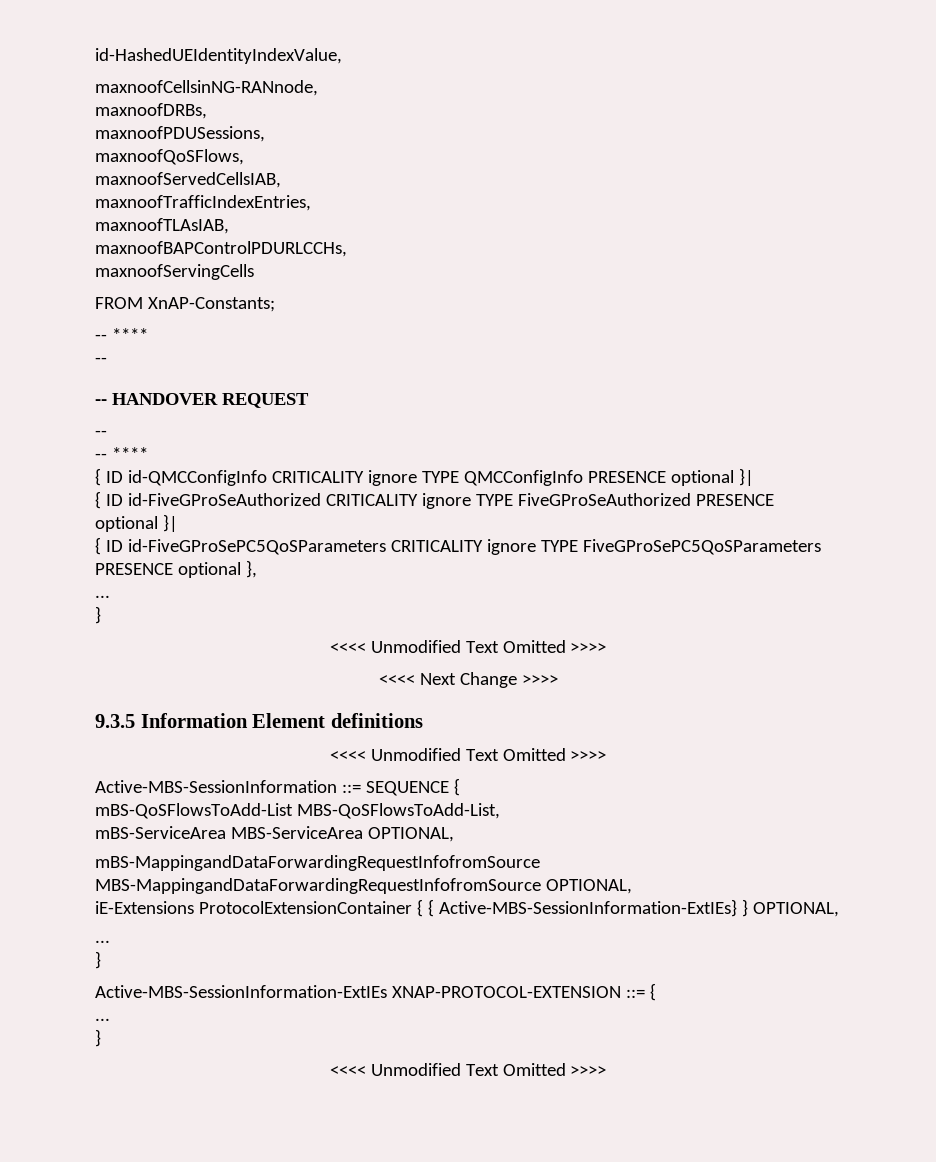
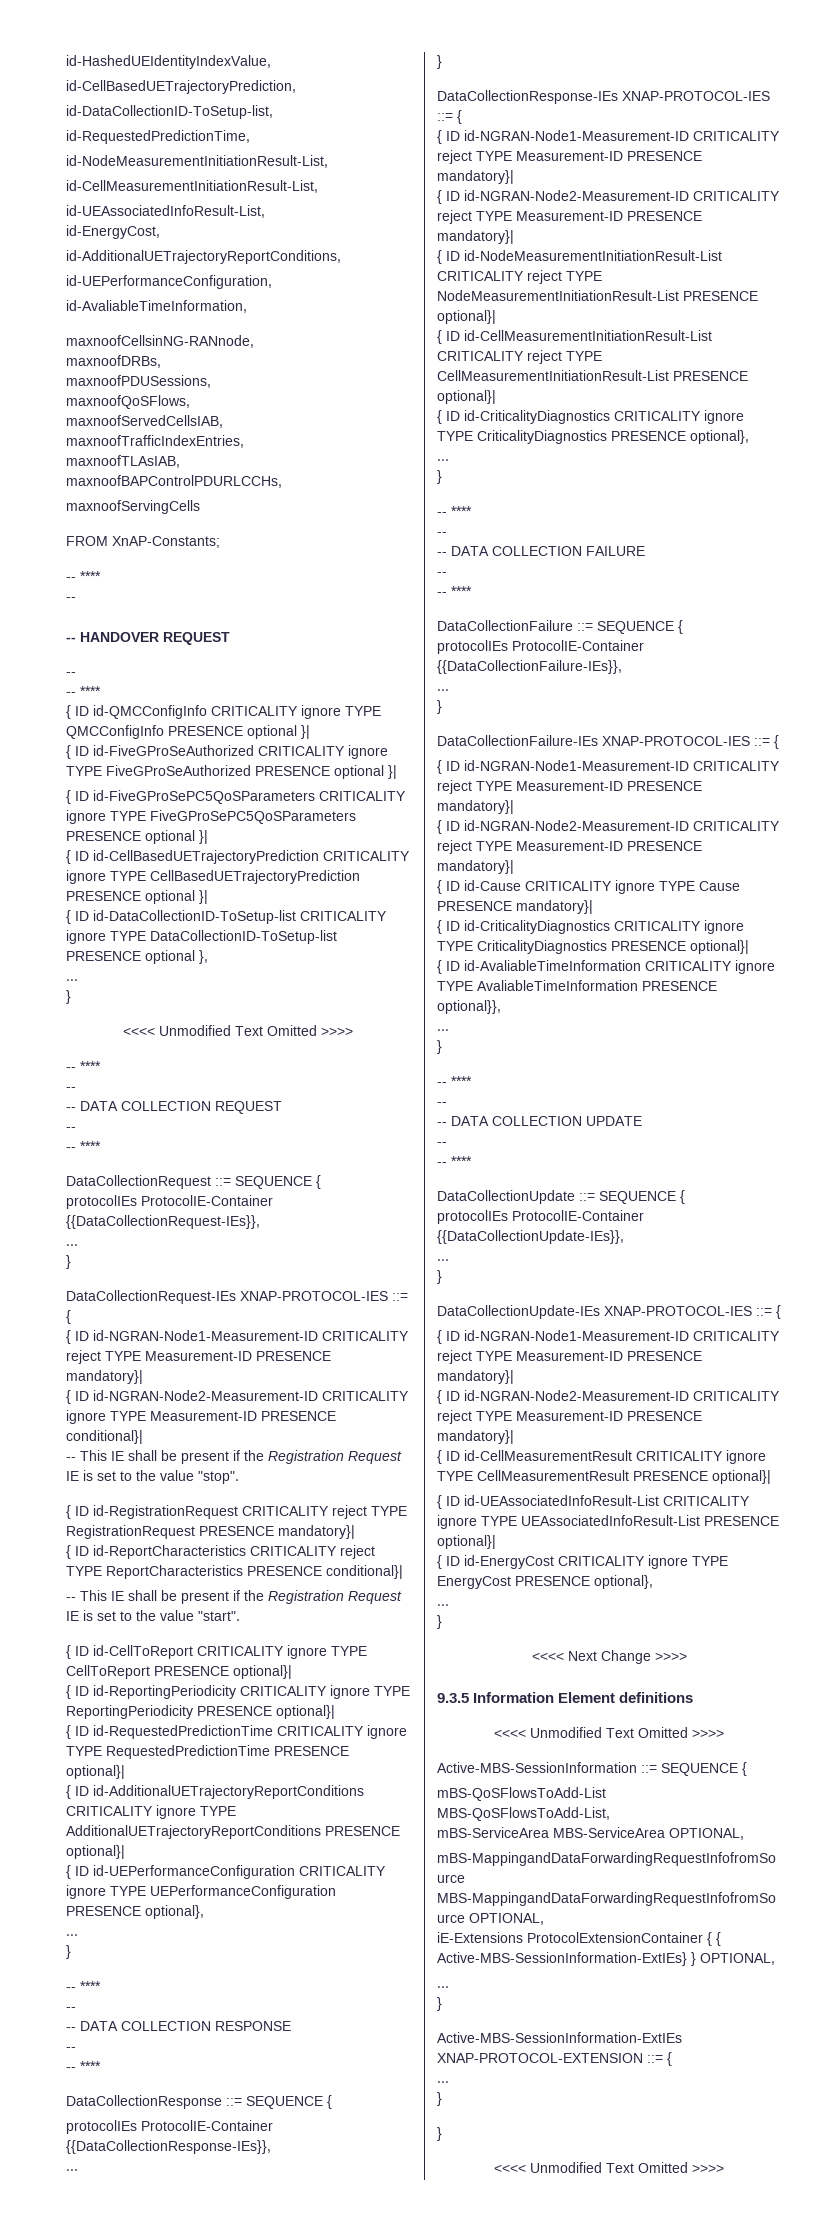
(342, 56) none -> [66,80,296,94] [66,105,273,119] [66,130,250,144] [66,155,328,168] [66,180,318,193] [66,205,265,218] [66,225,160,239] [66,250,341,264] [66,275,272,289] [66,300,247,313] // id-CellBasedUETrajectoryPrediction, // id-DataCollectionID-ToSetup-list, // id-RequestedPredictionTime, // id-NodeMeasurementInitiationResult-List, // id-CellMeasurementInitiationResult-List, // id-UEAssociatedInfoResult-List, // id-EnergyCost, // id-AdditionalUETrajectoryReportConditions, // id-UEPerformanceConfiguration, // id-AvaliableTimeInformation,
(241, 570) none -> [199,830,208,844] [66,850,410,864] [66,870,360,884] [66,890,208,904] [66,910,387,924] [66,930,337,944] [66,950,195,964] }| // { ID id-CellBasedUETrajectoryPrediction CRITICALITY ignore TYPE CellBasedUETrajectoryPrediction PRESENCE optional }| // { ID id-DataCollectionID-ToSetup-list CRITICALITY ignore TYPE DataCollectionID-ToSetup-list PRESENCE optional
(607, 648) none -> [66,1061,101,1071] [66,1087,76,1091] [66,1101,282,1114] [66,1127,76,1131] [66,1141,101,1151] [66,1175,321,1189] [66,1195,273,1209] [66,1215,260,1229] [66,1244,78,1246] [66,1255,71,1269] [66,1290,408,1304] [66,1310,71,1324] [66,1330,409,1344] [66,1350,331,1364] [66,1370,143,1384] [66,1390,409,1404] [66,1410,336,1424] [66,1430,143,1444] [66,1450,402,1464] [66,1470,239,1484] [66,1505,407,1519] [66,1525,355,1539] [66,1545,375,1559] [66,1565,403,1579] [66,1590,402,1604] [66,1610,240,1621] [66,1645,367,1659] [66,1665,292,1679] [66,1685,410,1699] [66,1705,335,1719] [66,1725,407,1739] [66,1745,349,1759] [66,1765,125,1779] [66,1785,364,1799] [66,1805,236,1819] [66,1825,400,1839] [66,1845,125,1859] [66,1865,386,1879] [66,1885,336,1899] [66,1905,204,1919] [66,1934,78,1936] [66,1945,71,1959] [66,1981,101,1991] [66,2007,76,2011] [66,2021,291,2031] [66,2047,76,2051] [66,2061,101,2071] [66,2095,332,2109] [66,2120,273,2134] [66,2140,271,2154] [66,2169,78,2171] [437,55,442,69] [437,90,770,104] [437,110,462,124] [437,130,780,144] [437,150,702,164] [437,170,514,184] [437,190,780,204] [437,210,702,224] [437,230,514,244] [437,250,722,264] [437,270,602,284] [437,290,758,301] [437,310,496,324] [437,330,712,344] [437,350,602,364] [437,370,748,381] [437,390,496,404] [437,410,744,424] [437,430,749,444] [437,459,449,461] [437,470,442,484] [437,506,472,516] [437,532,447,536] [437,546,645,556] [437,572,447,576] [437,586,472,596] [437,620,683,634] [437,640,644,654] [437,660,622,674] [437,689,449,691] [437,700,442,714] [437,735,779,749] [437,760,780,774] [437,780,702,794] [437,800,514,814] [437,820,780,834] [437,840,702,854] [437,860,514,874] [437,880,740,894] [437,900,593,914] [437,920,744,934] [437,940,749,954] [437,960,775,974] [437,980,717,991] [437,1000,501,1014] [437,1029,449,1031] [437,1040,442,1054] [437,1076,472,1086] [437,1102,447,1106] [437,1116,642,1126] [437,1142,447,1146] [437,1156,472,1166] [437,1190,685,1204] [437,1210,644,1224] [437,1230,624,1244] [437,1259,449,1261] [437,1270,442,1284] [437,1305,781,1319] [437,1330,780,1344] [437,1350,702,1364] [437,1370,514,1384] [437,1390,780,1404] [437,1410,702,1424] [437,1430,514,1444] [437,1450,766,1464] [437,1470,771,1484] [437,1495,750,1509] [437,1515,779,1529] [437,1535,496,1549] [437,1555,728,1569] [437,1575,653,1589] [437,1604,449,1606] [437,1615,442,1629] // -- **** // -- // -- DATA COLLECTION REQUEST // -- // -- **** // DataCollectionRequest ::= SEQUENCE { // protocolIEs ProtocolIE-Container {{DataCollectionRequest-IEs}}, // ... // } // DataCollectionRequest-IEs XNAP-PROTOCOL-IES ::= { // { ID id-NGRAN-Node1-Measurement-ID CRITICALITY reject TYPE Measurement-ID PRESENCE mandatory}| // { ID id-NGRAN-Node2-Measurement-ID CRITICALITY ignore TYPE Measurement-ID PRESENCE conditional}| // -- This IE shall be present if the Registration Request IE is set to the value "stop". // { ID id-RegistrationRequest CRITICALITY reject TYPE RegistrationRequest PRESENCE mandatory}| // { ID id-ReportCharacteristics CRITICALITY reject TYPE ReportCharacteristics PRESENCE conditional}| // -- This IE shall be present if the Registration Request IE is set to the value "start". // { ID id-CellToReport CRITICALITY ignore TYPE CellToReport PRESENCE optional}| // { ID id-ReportingPeriodicity CRITICALITY ignore TYPE ReportingPeriodicity PRESENCE optional}| // { ID id-RequestedPredictionTime CRITICALITY ignore TYPE RequestedPredictionTime PRESENCE optional}| // { ID id-AdditionalUETrajectoryReportConditions CRITICALITY ignore TYPE AdditionalUETrajectoryReportConditions PRESENCE optional}| // { ID id-UEPerformanceConfiguration CRITICALITY ignore TYPE UEPerformanceConfiguration PRESENCE optional}, // ... // } // -- **** // -- // -- DATA COLLECTION RESPONSE // -- // -- **** // DataCollectionResponse ::= SEQUENCE { // protocolIEs ProtocolIE-Container {{DataCollectionResponse-IEs}}, // ... // } // DataCollectionResponse-IEs XNAP-PROTOCOL-IES ::= { // { ID id-NGRAN-Node1-Measurement-ID CRITICALITY reject TYPE Measurement-ID PRESENCE mandatory}| // { ID id-NGRAN-Node2-Measurement-ID CRITICALITY reject TYPE Measurement-ID PRESENCE mandatory}| // { ID id-NodeMeasurementInitiationResult-List CRITICALITY reject TYPE NodeMeasurementInitiationResult-List PRESENCE optional}| // { ID id-CellMeasurementInitiationResult-List CRITICALITY reject TYPE CellMeasurementInitiationResult-List PRESENCE optional}| // { ID id-CriticalityDiagnostics CRITICALITY ignore TYPE CriticalityDiagnostics PRESENCE optional}, // ... // } // -- **** // -- // -- DATA COLLECTION FAILURE // -- // -- **** // DataCollectionFailure ::= SEQUENCE { // protocolIEs ProtocolIE-Container {{DataCollectionFailure-IEs}}, // ... // } // DataCollectionFailure-IEs XNAP-PROTOCOL-IES ::= { // { ID id-NGRAN-Node1-Measurement-ID CRITICALITY reject TYPE Measurement-ID PRESENCE mandatory}| // { ID id-NGRAN-Node2-Measurement-ID CRITICALITY reject TYPE Measurement-ID PRESENCE mandatory}| // { ID id-Cause CRITICALITY ignore TYPE Cause PRESENCE mandatory}| // { ID id-CriticalityDiagnostics CRITICALITY ignore TYPE CriticalityDiagnostics PRESENCE optional}| // { ID id-AvaliableTimeInformation CRITICALITY ignore TYPE AvaliableTimeInformation PRESENCE optional}}, // ... // } // -- **** // -- // -- DATA COLLECTION UPDATE // -- // -- **** // DataCollectionUpdate ::= SEQUENCE { // protocolIEs ProtocolIE-Container {{DataCollectionUpdate-IEs}}, // ... // } // DataCollectionUpdate-IEs XNAP-PROTOCOL-IES ::= { // { ID id-NGRAN-Node1-Measurement-ID CRITICALITY reject TYPE Measurement-ID PRESENCE mandatory}| // { ID id-NGRAN-Node2-Measurement-ID CRITICALITY reject TYPE Measurement-ID PRESENCE mandatory}| // { ID id-CellMeasurementResult CRITICALITY ignore TYPE CellMeasurementResult PRESENCE optional}| // { ID id-UEAssociatedInfoResult-List CRITICALITY ignore TYPE UEAssociatedInfoResult-List PRESENCE optional}| // { ID id-EnergyCost CRITICALITY ignore TYPE EnergyCost PRESENCE optional}, // ... // }
(101, 1038) none -> [437,2127,442,2141] // }

